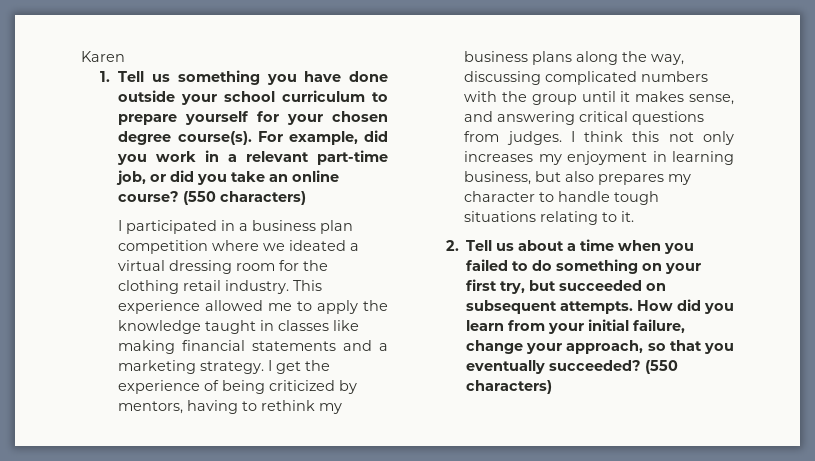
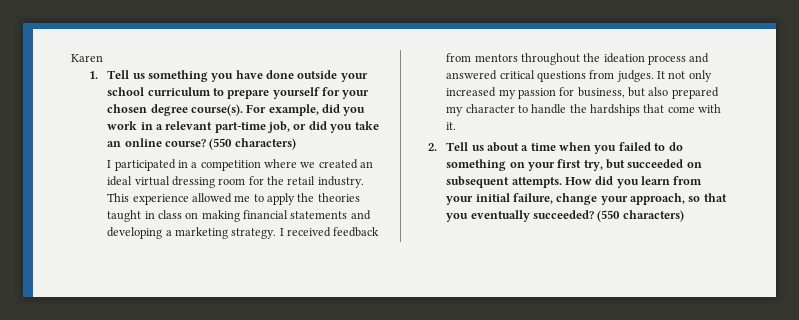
[252,220,354,234] business plan -> (198, 165) none
[289,240,360,251] ideated a -> [318,159,374,169] [107,176,133,186] created an ideal
[118,280,180,294] clothing -> (285, 180) none
[118,320,202,334] knowledge -> [317,193,360,202] theories
[278,320,360,331] classes like -> [157,210,199,219] class on
(373, 345) none -> [107,227,163,239] developing
[276,360,331,374] [118,380,358,394] [118,400,343,414] [464,51,685,65] [464,71,709,85] [464,91,734,105] [464,111,705,125] [464,131,734,145] [464,151,734,165] get the experience of being criticized by mentors, having to rethink my business plans along the way, discussing complicated numbers with the group until it makes sense, and answering critical questions from judges. I think this not only increases my enjoyment in learning -> [287,227,380,237] [446,53,710,65] [446,70,712,82] [446,87,575,99] received feedback from mentors throughout the ideation process and answered critical questions from judges. It not only increased my passion for
[598,174,665,185] prepares -> [671,87,719,99] prepared
[614,191,660,205] [464,211,618,225] tough situations relating to -> [569,104,722,116] the hardships that come with

